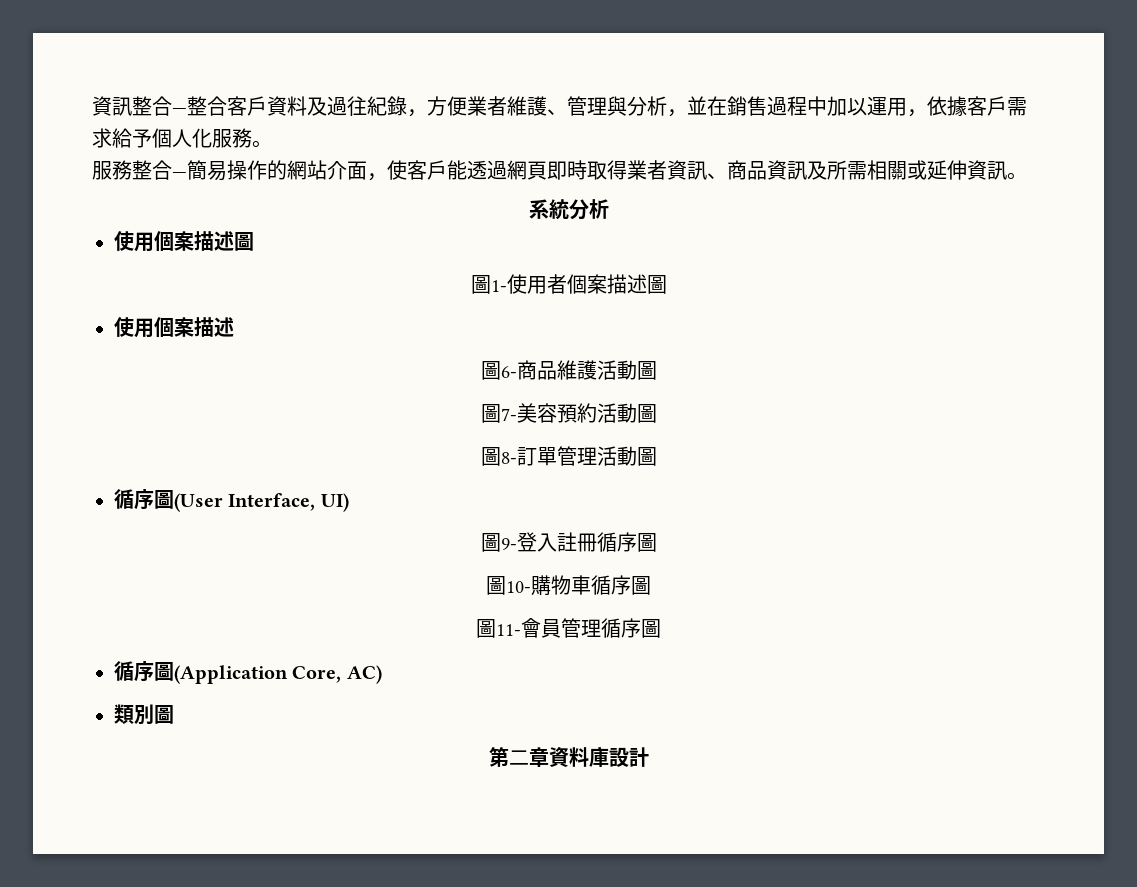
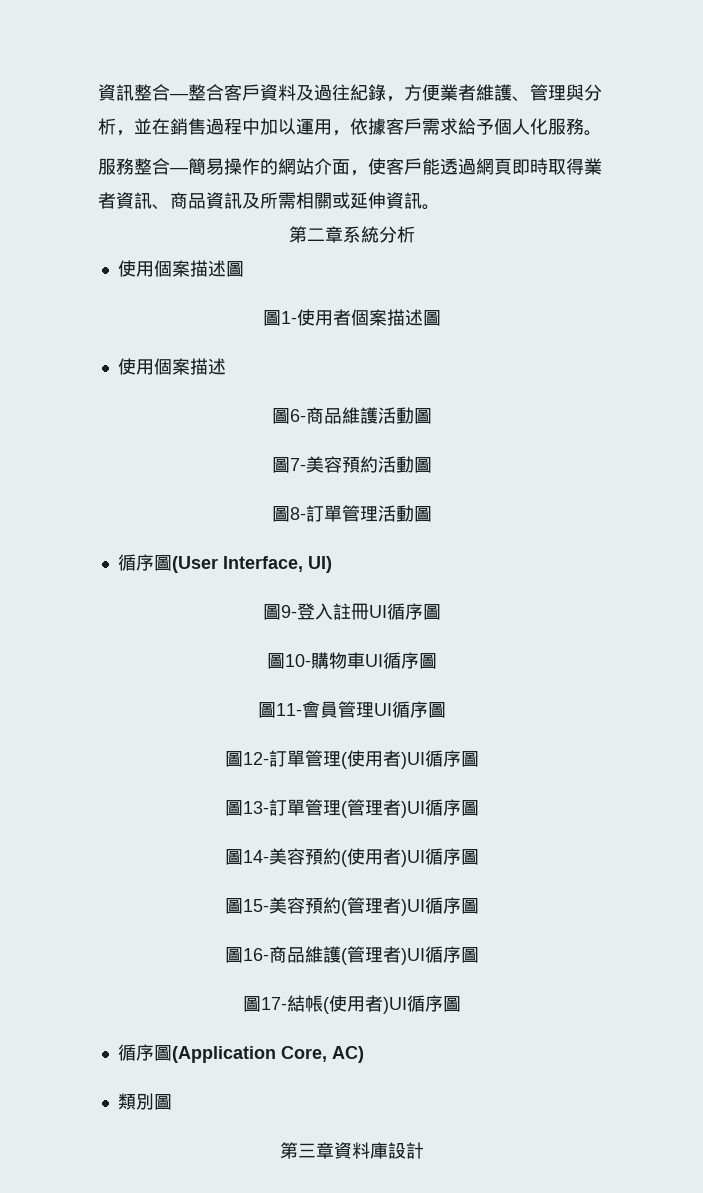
(1027, 176) none -> [288,226,343,243] 第二章
(597, 542) none -> [368,605,387,618] UI
(591, 585) none -> [364,654,383,667] UI
(601, 628) none -> [373,701,446,718] [224,750,479,769] [224,799,479,818] [224,848,479,867] [224,897,479,916] [224,946,479,965] [242,995,407,1014] UI循序圖 // 圖12-訂單管理(使用者)UI循序圖 // 圖13-訂單管理(管理者)UI循序圖 // 圖14-美容預約(使用者)UI循序圖 // 圖15-美容預約(管理者)UI循序圖 // 圖16-商品維護(管理者)UI循序圖 // 圖17-結帳(使用者)UI
[508,750,529,765] 二 -> [297,1143,316,1158] 三

